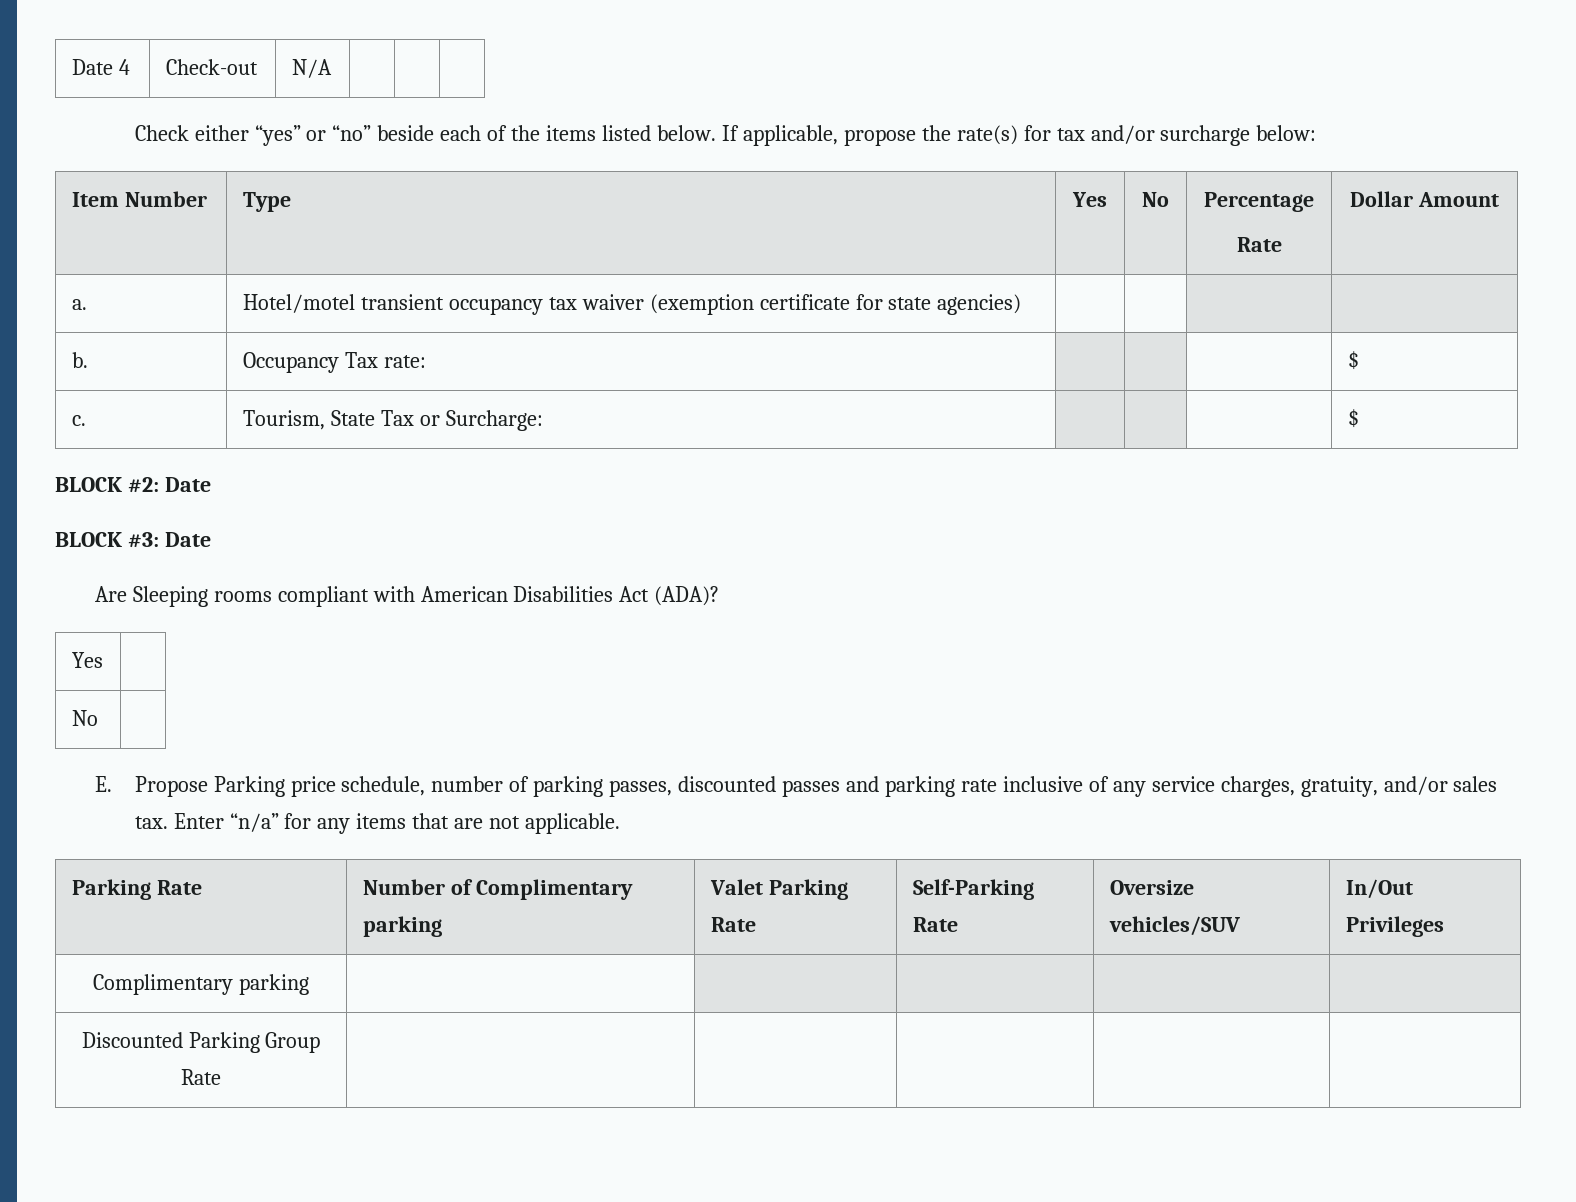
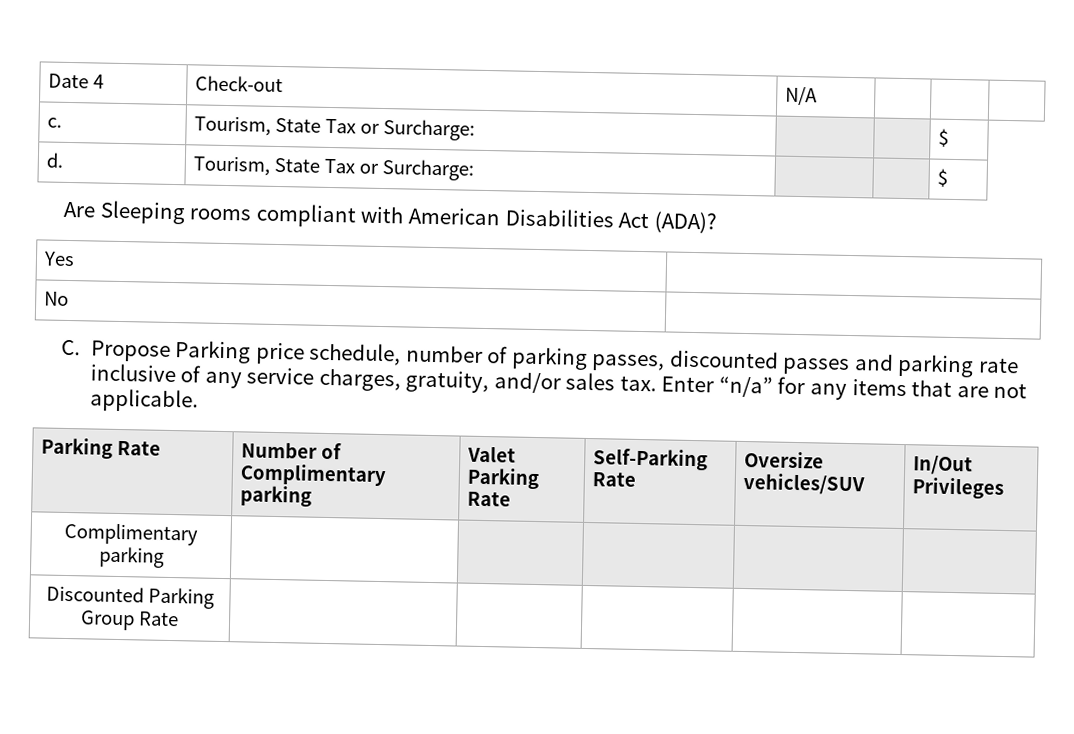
[134,125,1317,146] [71,191,207,207] [242,192,291,212] [1072,192,1107,207] [1142,192,1169,207] [1204,192,1314,212] [1236,237,1282,252] [1350,191,1499,207] [71,299,87,310] [242,294,1022,315] [71,352,88,368] [242,352,426,373] [1347,351,1359,370] // Check either “yes” or “no” beside each of the items listed below. If applicable, propose the rate(s) for tax and/or surcharge below: // Item Number | Type | Yes | No | Percentage // Rate | Dollar Amount // a. | Hotel/motel transient occupancy tax waiver (exemption certificate for state agencies) | | | | // b. | Occupancy Tax rate: | | | | $ -> (819, 96) none
[1347,409,1359,428] [55,477,211,493] [55,532,211,548] | $ // BLOCK #2: Date // BLOCK #3: Date -> [938,128,950,147] [46,152,65,168] [193,155,475,181] [937,168,949,187] $ // d. | Tourism, State Tax or Surcharge: | | | $
[94,776,112,792] E. -> [61,339,82,356] C.

